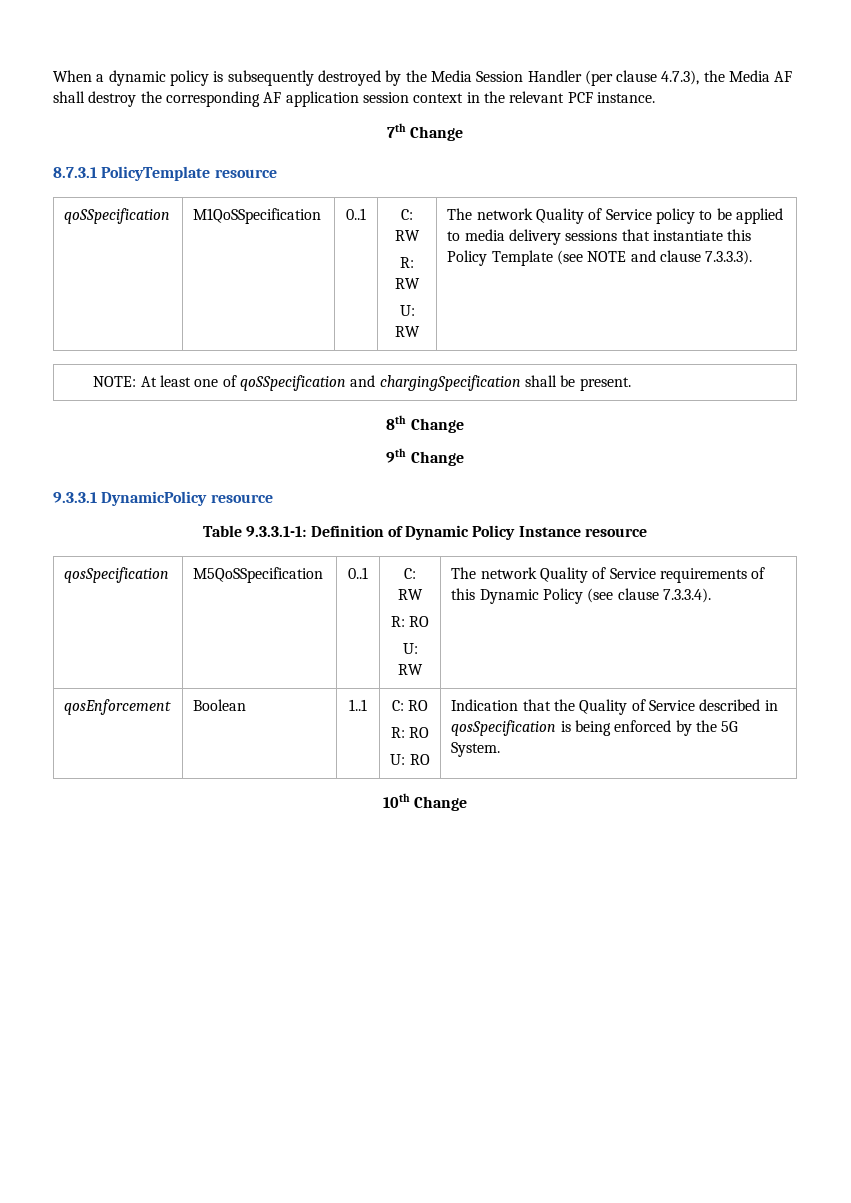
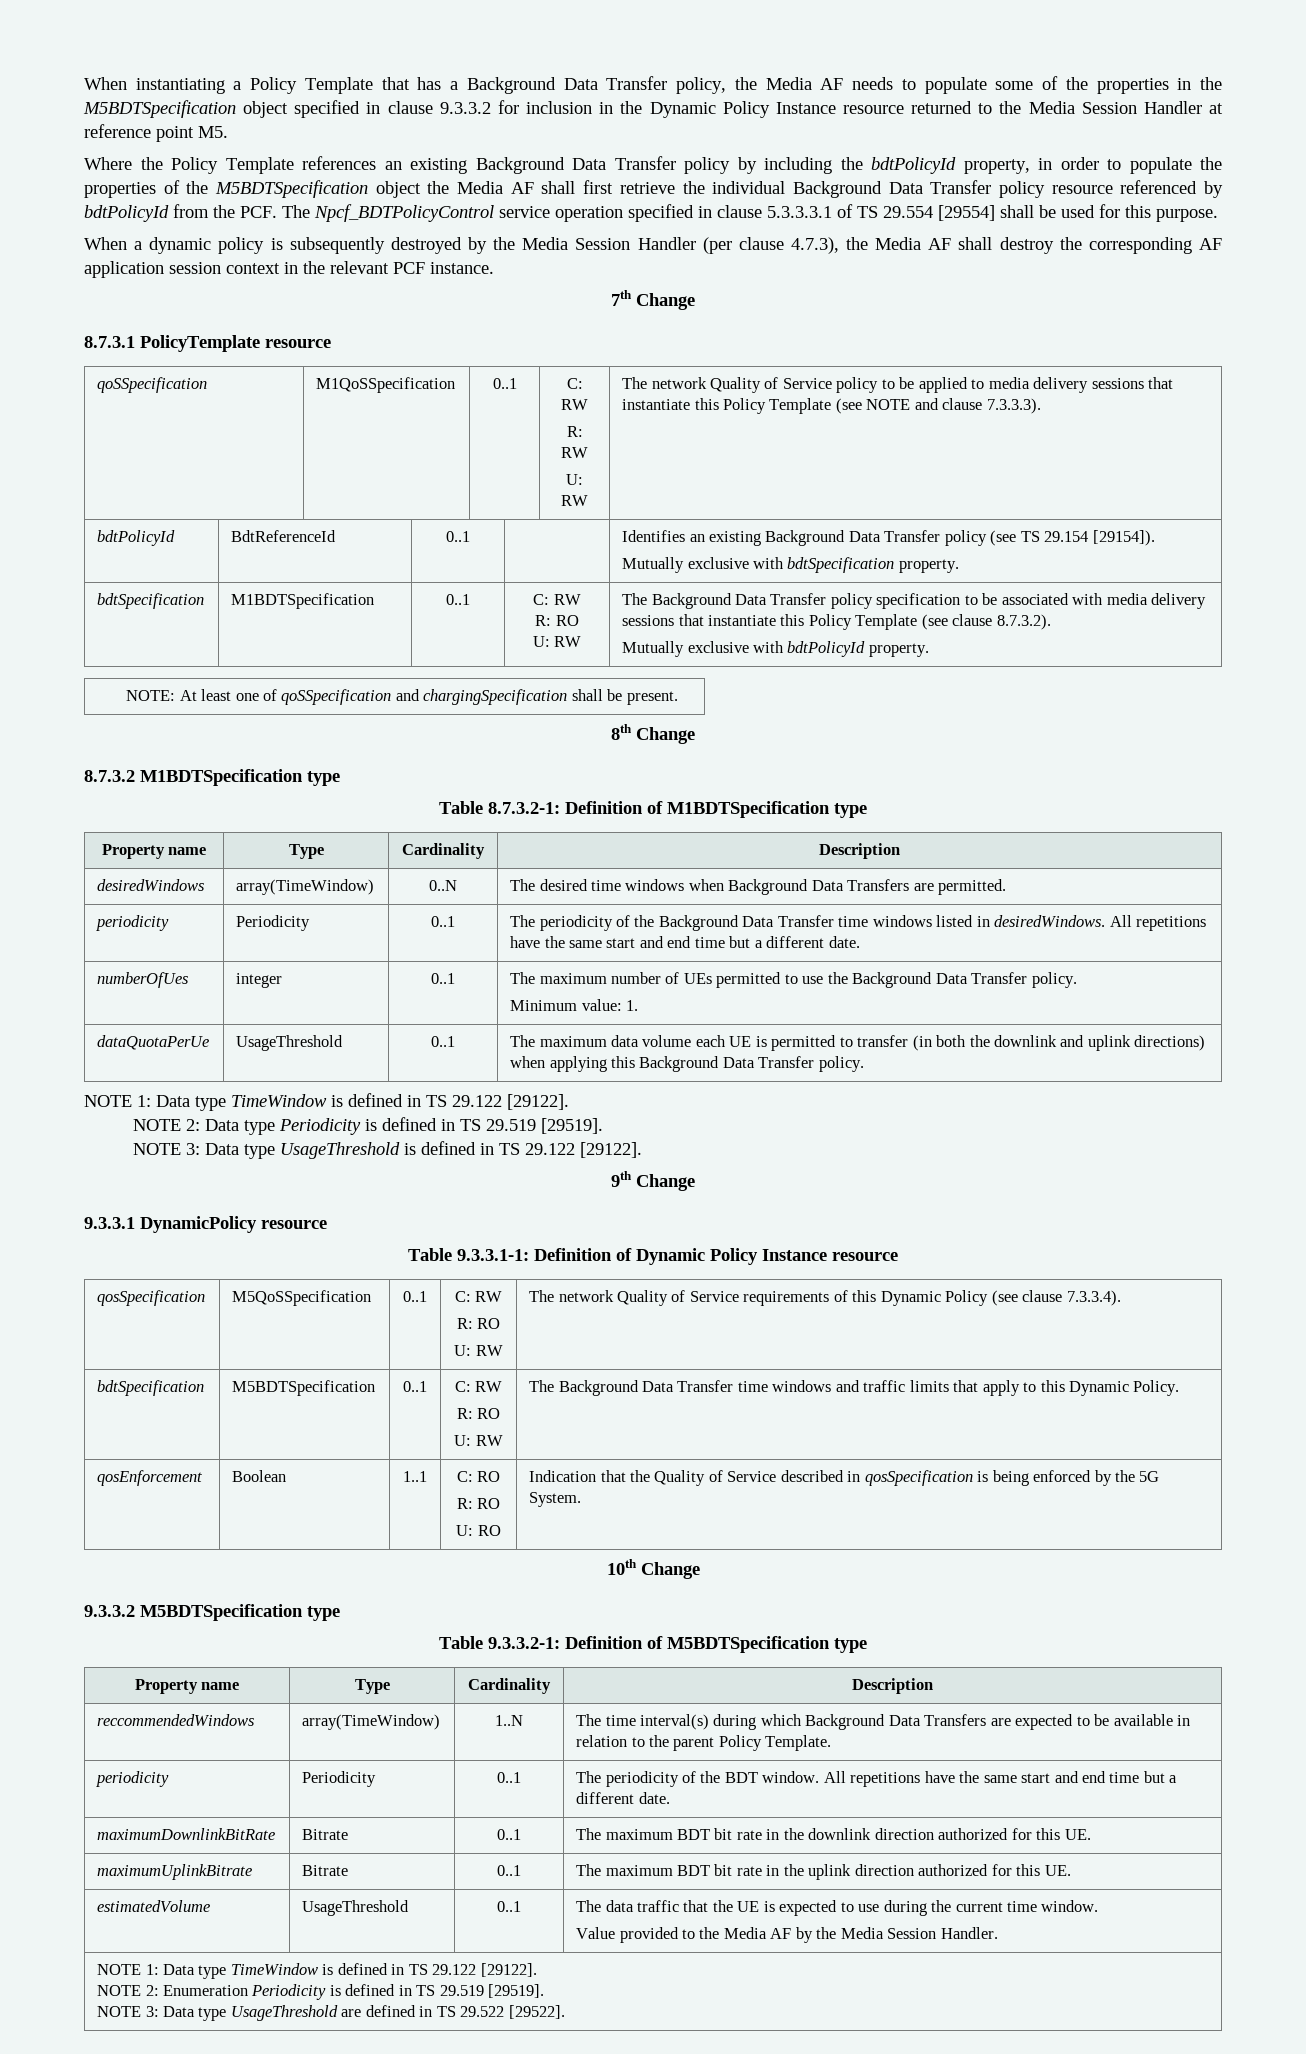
[53,70,92,82] When -> [84,76,1222,94] [83,100,1223,118] [84,124,228,142] [84,156,1222,174] [84,180,1224,198] [84,204,1218,222] [84,237,127,250] When instantiating a Policy Template that has a Background Data Transfer policy, the Media AF needs to populate some of the properties in the M5BDTSpecification object specified in clause 9.3.3.2 for inclusion in the Dynamic Policy Instance resource returned to the Media Session Handler at reference point M5. // Where the Policy Template references an existing Background Data Transfer policy by including the bdtPolicyId property, in order to populate the properties of the M5BDTSpecification object the Media AF shall first retrieve the individual Background Data Transfer policy resource referenced by bdtPolicyId from the PCF. The Npcf_BDTPolicyControl service operation specified in clause 5.3.3.3.1 of TS 29.554 [29554] shall be used for this purpose. // When
(753, 257) none -> [97,530,176,546] [231,530,337,542] [446,531,471,542] [622,530,1155,546] [622,557,959,573] [97,593,205,609] [231,593,375,609] [446,594,471,605] [533,594,581,605] [535,615,579,626] [532,636,582,647] [622,593,1207,609] [622,614,1051,630] [622,641,929,657] // bdtPolicyId | BdtReferenceId | 0..1 | | Identifies an existing Background Data Transfer policy (see TS 29.154 [29154]). // Mutually exclusive with bdtSpecification property. // bdtSpecification | M1BDTSpecification | 0..1 | C: RW // R: RO // U: RW | The Background Data Transfer policy specification to be associated with media delivery sessions that instantiate this Policy Template (see clause 8.7.3.2). // Mutually exclusive with bdtPolicyId property.
(464, 425) none -> [84,769,340,786] [439,801,867,818] [101,844,207,859] [288,844,324,859] [402,843,486,859] [819,843,900,859] [97,879,205,891] [236,879,375,895] [429,880,458,891] [510,879,1007,895] [96,915,170,931] [236,915,311,931] [431,916,456,927] [510,915,1206,931] [510,936,860,948] [97,972,189,988] [236,973,283,988] [431,973,456,984] [510,972,1077,988] [510,999,638,1011] [97,1035,210,1050] [236,1035,344,1051] [431,1036,456,1047] [510,1035,1206,1051] [510,1056,864,1072] [84,1093,569,1111] [132,1117,603,1135] [132,1141,642,1159] // 8.7.3.2 M1BDTSpecification type // Table 8.7.3.2-1: Definition of M1BDTSpecification type // Property name | Type | Cardinality | Description // desiredWindows | array(TimeWindow) | 0..N | The desired time windows when Background Data Transfers are permitted. // periodicity | Periodicity | 0..1 | The periodicity of the Background Data Transfer time windows listed in desiredWindows. All repetitions have the same start and end time but a different date. // numberOfUes | integer | 0..1 | The maximum number of UEs permitted to use the Background Data Transfer policy. // Minimum value: 1. // dataQuotaPerUe | UsageThreshold | 0..1 | The maximum data volume each UE is permitted to transfer (in both the downlink and uplink directions) when applying this Background Data Transfer policy. // NOTE 1: Data type TimeWindow is defined in TS 29.122 [29122]. // NOTE 2: Data type Periodicity is defined in TS 29.519 [29519]. // NOTE 3: Data type UsageThreshold is defined in TS 29.122 [29122].
(711, 595) none -> [97,1380,205,1396] [232,1380,376,1396] [403,1381,427,1392] [454,1381,503,1392] [456,1408,501,1419] [454,1435,503,1446] [529,1380,1180,1396] // bdtSpecification | M5BDTSpecification | 0..1 | C: RW // R: RO // U: RW | The Background Data Transfer time windows and traffic limits that apply to this Dynamic Policy.
(468, 803) none -> [84,1604,340,1621] [439,1636,867,1653] [134,1679,240,1694] [354,1679,390,1694] [468,1678,551,1694] [852,1678,933,1694] [97,1714,255,1726] [302,1714,441,1730] [495,1715,523,1726] [576,1714,1190,1730] [576,1735,832,1751] [96,1771,170,1787] [302,1771,377,1787] [497,1772,521,1783] [576,1771,1178,1787] [576,1792,670,1804] [97,1828,276,1840] [302,1829,349,1840] [497,1829,521,1840] [576,1828,1091,1840] [97,1864,253,1880] [302,1865,349,1876] [497,1865,521,1876] [576,1864,1071,1880] [97,1900,211,1912] [302,1900,410,1916] [497,1901,521,1912] [576,1900,1099,1916] [576,1927,998,1943] [97,1963,537,1979] [97,1984,545,2000] [97,2005,565,2021] // 9.3.3.2 M5BDTSpecification type // Table 9.3.3.2-1: Definition of M5BDTSpecification type // Property name | Type | Cardinality | Description // reccommendedWindows | array(TimeWindow) | 1..N | The time interval(s) during which Background Data Transfers are expected to be available in relation to the parent Policy Template. // periodicity | Periodicity | 0..1 | The periodicity of the BDT window. All repetitions have the same start and end time but a different date. // maximumDownlinkBitRate | Bitrate | 0..1 | The maximum BDT bit rate in the downlink direction authorized for this UE. // maximumUplinkBitrate | Bitrate | 0..1 | The maximum BDT bit rate in the uplink direction authorized for this UE. // estimatedVolume | UsageThreshold | 0..1 | The data traffic that the UE is expected to use during the current time window. // Value provided to the Media AF by the Media Session Handler. // NOTE 1: Data type TimeWindow is defined in TS 29.122 [29122]. // NOTE 2: Enumeration Periodicity is defined in TS 29.519 [29519]. // NOTE 3: Data type UsageThreshold are defined in TS 29.522 [29522].

